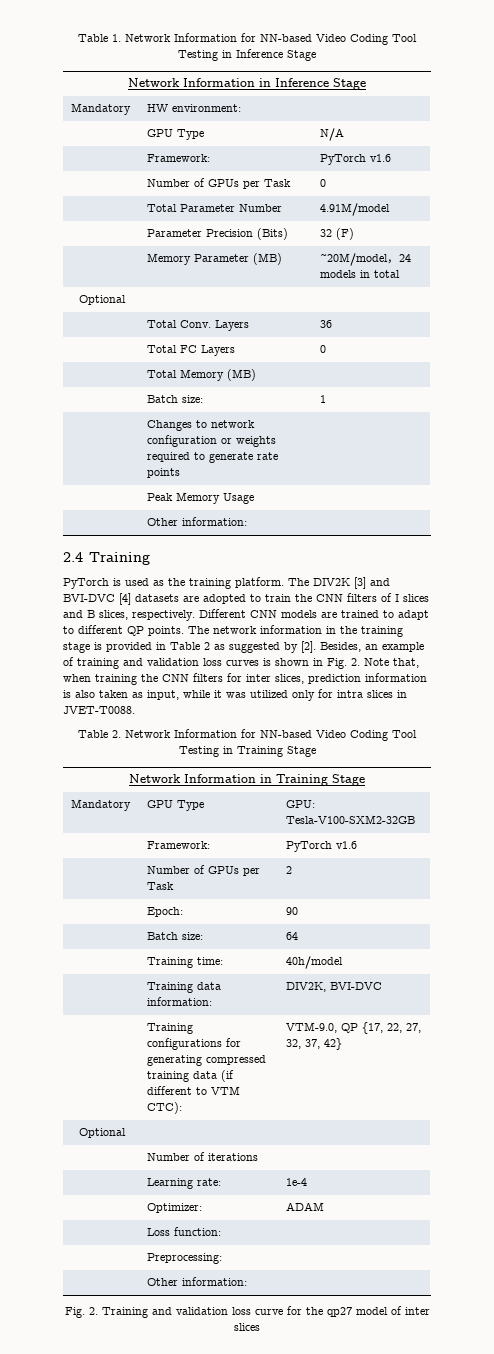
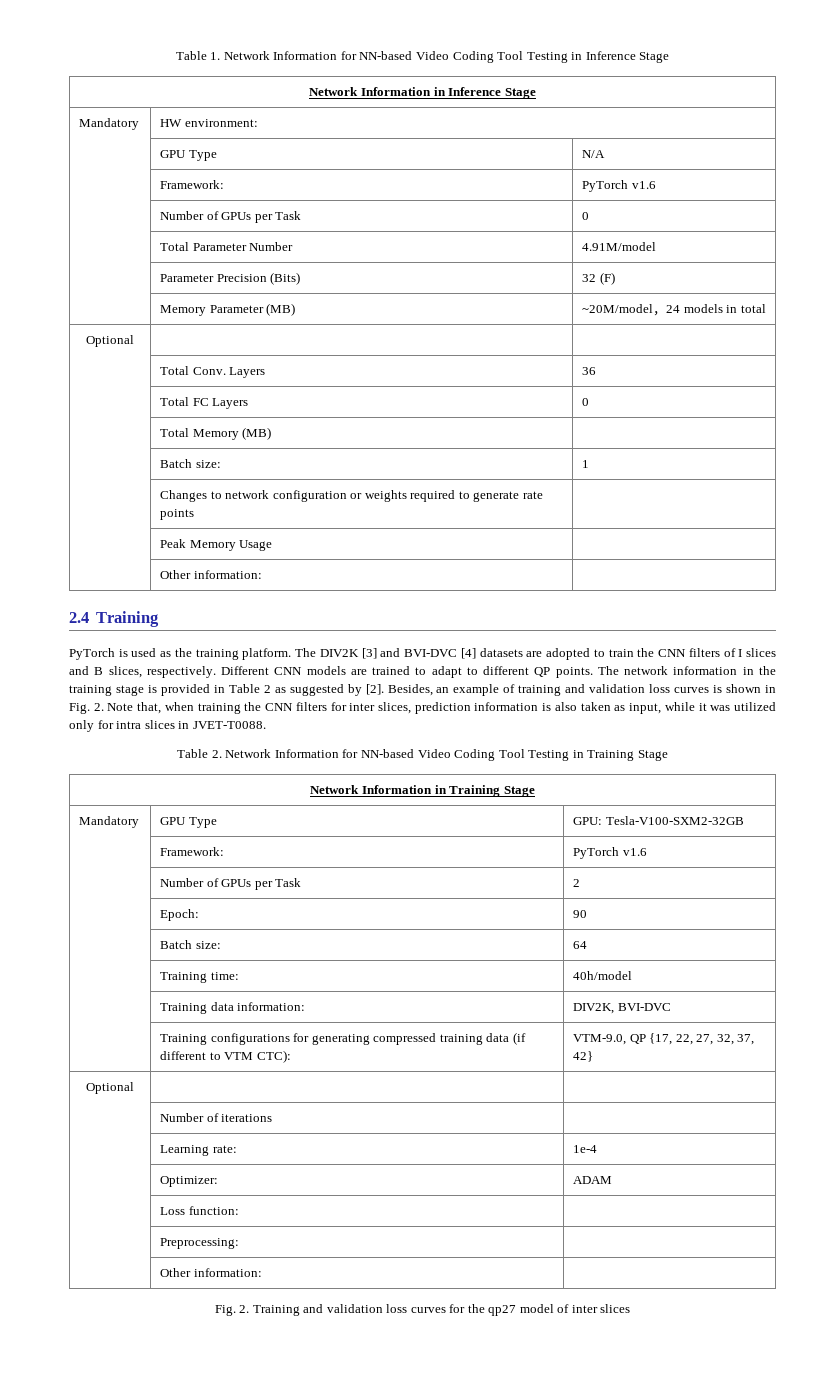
[254,1309,283,1315] curve -> [410,1307,446,1313] curves

